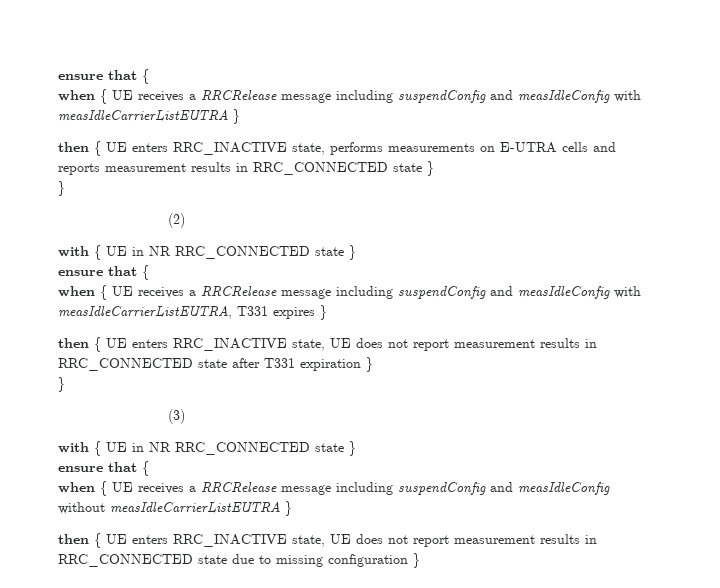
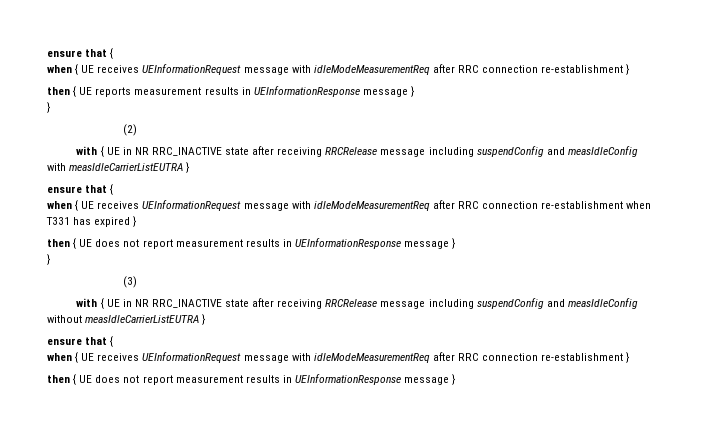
[58,69,149,84] [58,89,641,104] [58,109,240,124] [58,141,616,156] ensure that { // when { UE receives a RRCRelease message including suspendConfig and measIdleConfig with measIdleCarrierListEUTRA } // then { UE enters RRC_INACTIVE state, performs measurements on E-UTRA cells and -> [47,48,114,59] [47,64,630,75] [47,86,93,97] ensure that { // when { UE receives UEInformationRequest message with idleModeMeasurementReq after RRC connection re-establishment } // then { UE
[253,162,422,175] RRC_CONNECTED state -> [253,86,408,97] UEInformationResponse message
[175,245,356,260] [58,265,149,280] [58,285,641,300] [58,305,327,320] [58,337,597,352] [58,358,361,371] RRC_CONNECTED state } // ensure that { // when { UE receives a RRCRelease message including suspendConfig and measIdleConfig with measIdleCarrierListEUTRA, T331 expires } // then { UE enters RRC_INACTIVE state, UE does not report measurement results in RRC_CONNECTED state after T331 expiration -> [151,146,638,157] [47,162,190,173] [47,184,114,195] [47,200,652,211] [46,216,137,227] [47,238,450,249] RRC_INACTIVE state after receiving RRCRelease message including suspendConfig and measIdleConfig with measIdleCarrierListEUTRA } // ensure that { // when { UE receives UEInformationRequest message with idleModeMeasurementReq after RRC connection re-establishment when T331 has expired } // then { UE does not report measurement results in UEInformationResponse message
[175,441,356,456] [58,461,149,476] [58,481,610,496] [58,501,292,516] [58,533,597,548] [58,554,408,567] RRC_CONNECTED state } // ensure that { // when { UE receives a RRCRelease message including suspendConfig and measIdleConfig without measIdleCarrierListEUTRA } // then { UE enters RRC_INACTIVE state, UE does not report measurement results in RRC_CONNECTED state due to missing configuration -> [151,298,638,309] [47,314,206,325] [47,336,114,347] [47,352,630,363] [47,374,450,385] RRC_INACTIVE state after receiving RRCRelease message including suspendConfig and measIdleConfig without measIdleCarrierListEUTRA } // ensure that { // when { UE receives UEInformationRequest message with idleModeMeasurementReq after RRC connection re-establishment } // then { UE does not report measurement results in UEInformationResponse message

